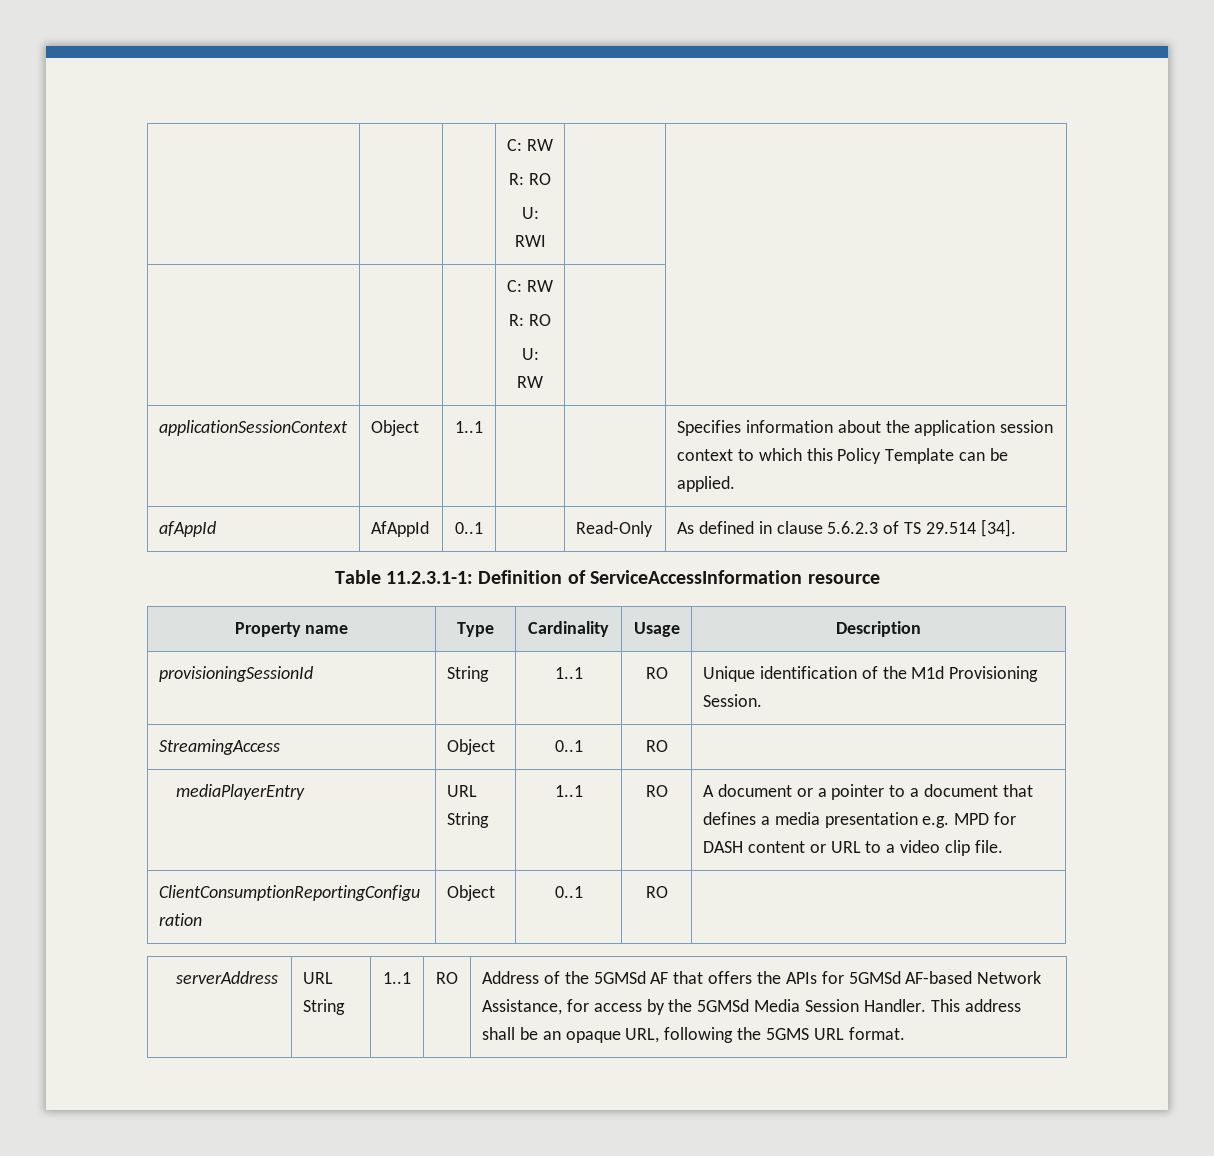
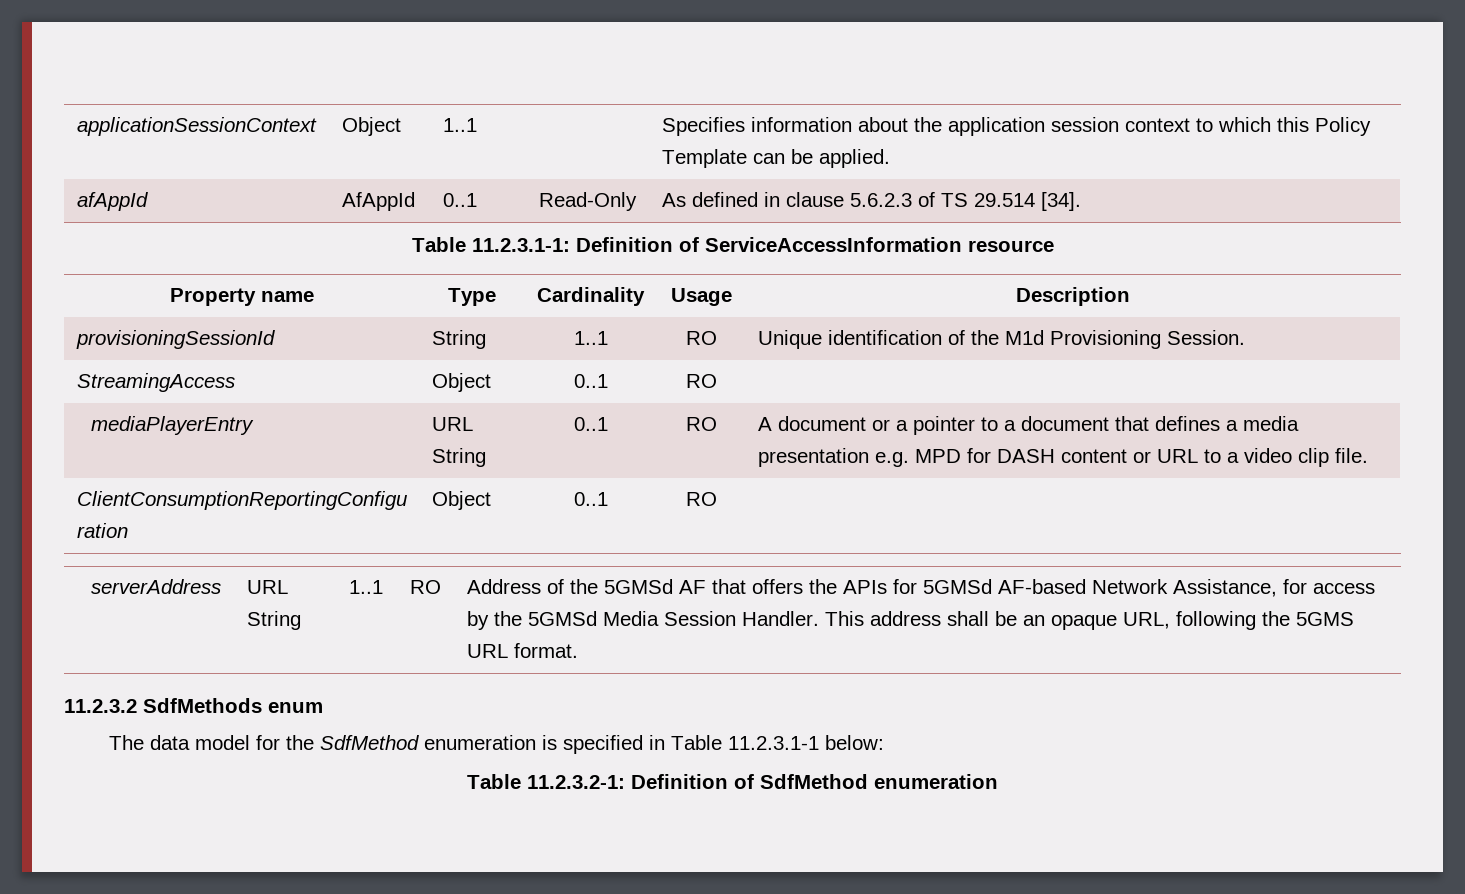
[507,139,553,151] [509,173,551,185] [521,207,539,219] [514,235,546,247] [507,280,553,292] [509,314,551,326] [521,348,539,360] [517,376,543,388] | | | C: RW // R: RO // U: RWI | | // | | | C: RW // R: RO // U: RW | | // -> (76, 126) none
[554,785,583,797] 1..1 -> [573,417,608,431] 0..1
(905, 1033) none -> [64,698,323,713] [109,735,885,754] [467,774,998,789] // 11.2.3.2 SdfMethods enum // The data model for the SdfMethod enumeration is specified in Table 11.2.3.1-1 below: // Table 11.2.3.2-1: Definition of SdfMethod enumeration

